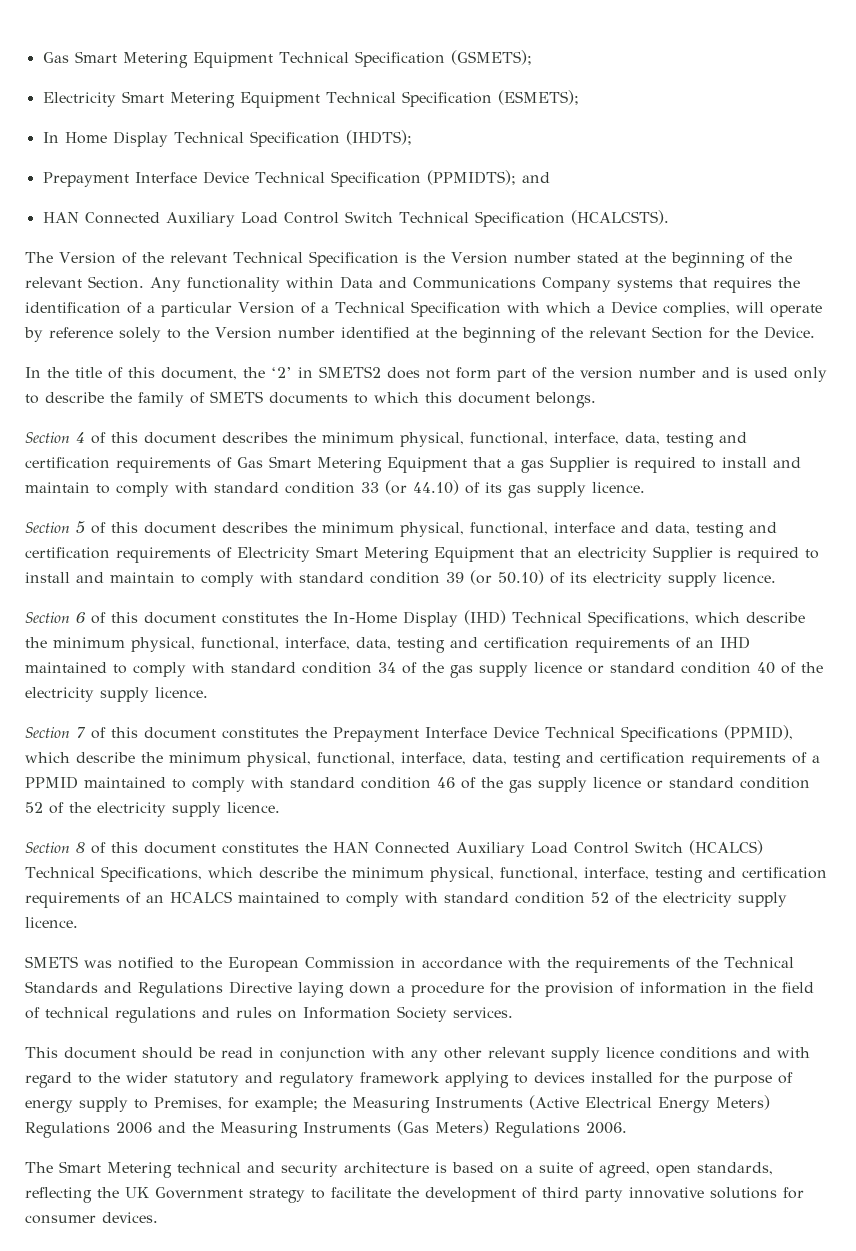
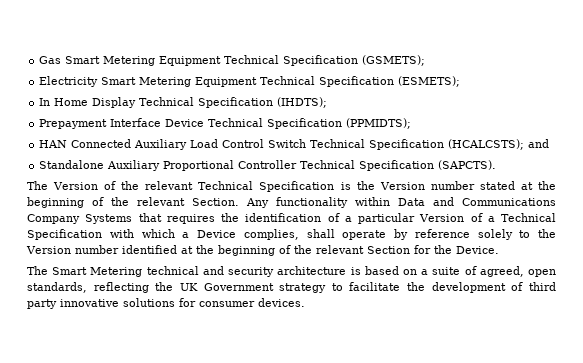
[521,172,550,183] and -> (412, 123) none
[570,210,669,225] (HCALCSTS). -> [448,139,550,150] [39,160,497,171] (HCALCSTS); and // Standalone Auxiliary Proportional Controller Technical Specification (SAPCTS).
[617,279,673,292] systems -> [85,214,133,224] Systems
[735,302,764,313] will -> [306,229,335,238] shall
[25,366,827,382] [25,391,596,408] [25,432,747,448] [25,456,801,473] [25,480,645,498] [25,521,777,538] [25,546,819,563] [25,570,776,587] [25,610,805,627] [25,636,750,653] [25,662,823,678] [25,687,208,702] [25,725,793,742] [25,752,820,768] [25,776,810,793] [25,802,280,817] [25,840,763,857] [25,866,827,883] [25,891,787,908] [25,917,78,928] [25,956,794,973] [25,981,814,998] [25,1006,513,1023] [25,1047,810,1062] [25,1072,793,1088] [25,1095,770,1113] [25,1120,627,1138] // In the title of this document, the ‘2’ in SMETS2 does not form part of the version number and is used only to describe the family of SMETS documents to which this document belongs. // Section 4 of this document describes the minimum physical, functional, interface, data, testing and certification requirements of Gas Smart Metering Equipment that a gas Supplier is required to install and maintain to comply with standard condition 33 (or 44.10) of its gas supply licence. // Section 5 of this document describes the minimum physical, functional, interface and data, testing and certification requirements of Electricity Smart Metering Equipment that an electricity Supplier is required to install and maintain to comply with standard condition 39 (or 50.10) of its electricity supply licence. // Section 6 of this document constitutes the In-Home Display (IHD) Technical Specifications, which describe the minimum physical, functional, interface, data, testing and certification requirements of an IHD maintained to comply with standard condition 34 of the gas supply licence or standard condition 40 of the electricity supply licence. // Section 7 of this document constitutes the Prepayment Interface Device Technical Specifications (PPMID), which describe the minimum physical, functional, interface, data, testing and certification requirements of a PPMID maintained to comply with standard condition 46 of the gas supply licence or standard condition 52 of the electricity supply licence. // Section 8 of this document constitutes the HAN Connected Auxiliary Load Control Switch (HCALCS) Technical Specifications, which describe the minimum physical, functional, interface, testing and certification requirements of an HCALCS maintained to comply with standard condition 52 of the electricity supply licence. // SMETS was notified to the European Commission in accordance with the requirements of the Technical Standards and Regulations Directive laying down a procedure for the provision of information in the field of technical regulations and rules on Information Society services. // This document should be read in conjunction with any other relevant supply licence conditions and with regard to the wider statutory and regulatory framework applying to devices installed for the purpose of energy supply to Premises, for example; the Measuring Instruments (Active Electrical Energy Meters) Regulations 2006 and the Measuring Instruments (Gas Meters) Regulations 2006. -> (499, 250) none

